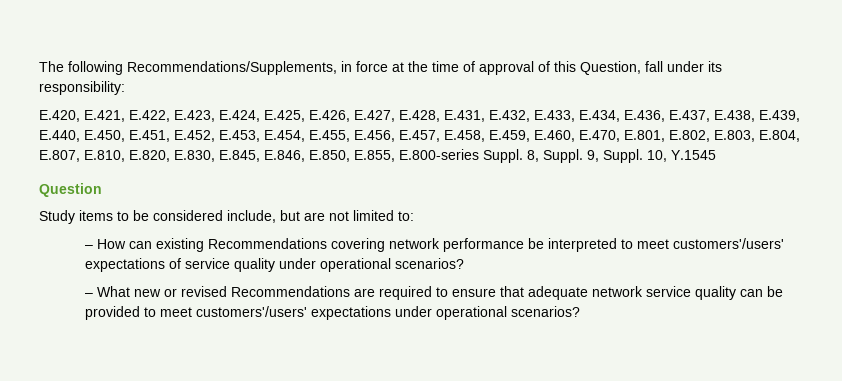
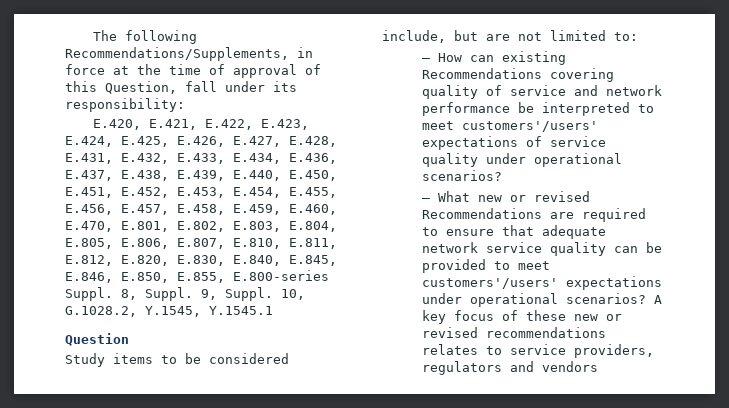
[39,150,125,162] E.807, E.810, -> [65,238,337,249] [65,255,113,266] E.805, E.806, E.807, E.810, E.811, E.812,
(215, 156) none -> [233,255,281,266] E.840,
[671,150,716,160] Y.1545 -> [65,306,273,317] G.1028.2, Y.1545, Y.1545.1
(386, 245) none -> [422,85,599,99] quality of service and
(581, 311) none -> [654,295,663,304] [422,310,623,324] [422,327,607,338] [422,344,655,358] [422,361,599,375] A key focus of these new or revised recommendations relates to service providers, regulators and vendors

